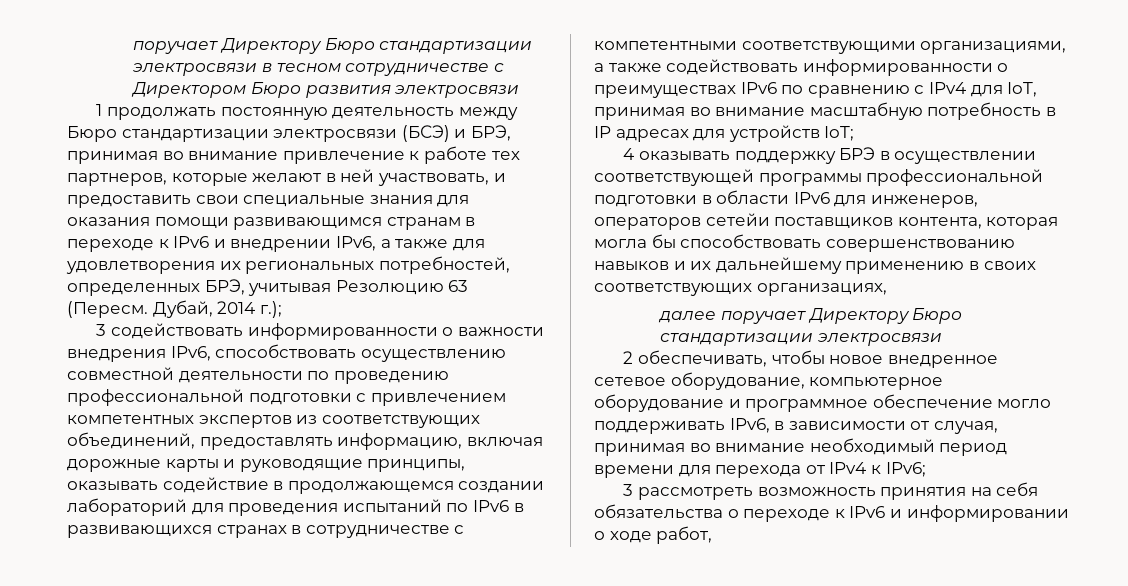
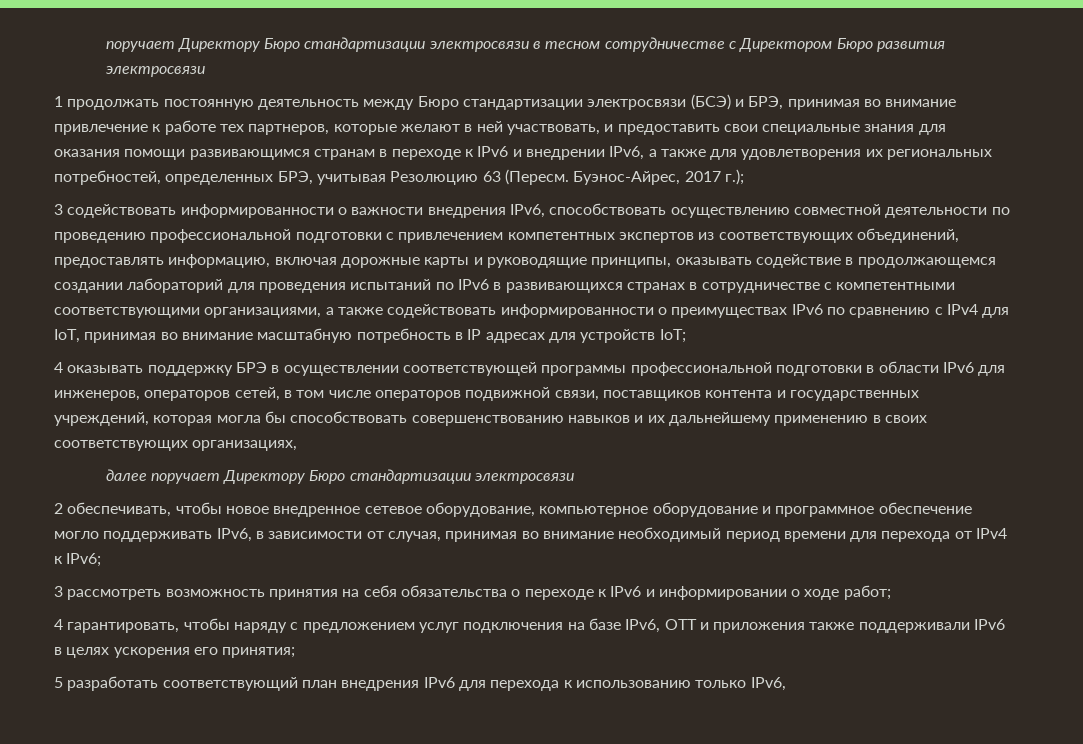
[152,300,256,318] Дубай, 2014 -> [573,171,721,185] Буэнос-Айрес, 2017
[705,213,982,229] сетейи поставщиков контента, -> [234,387,919,401] [54,412,149,426] сетей, в том числе операторов подвижной связи, поставщиков контента и государственных учреждений,
[656,526,713,544] работ, -> [843,585,891,600] [54,618,1006,633] [54,647,296,658] [54,676,786,691] работ; // 4 гарантировать, чтобы наряду с предложением услуг подключения на базе IPv6, OTT и приложения также поддерживали IPv6 в целях ускорения его принятия; // 5 разработать соответствующий план внедрения IPv6 для перехода к использованию только IPv6,

